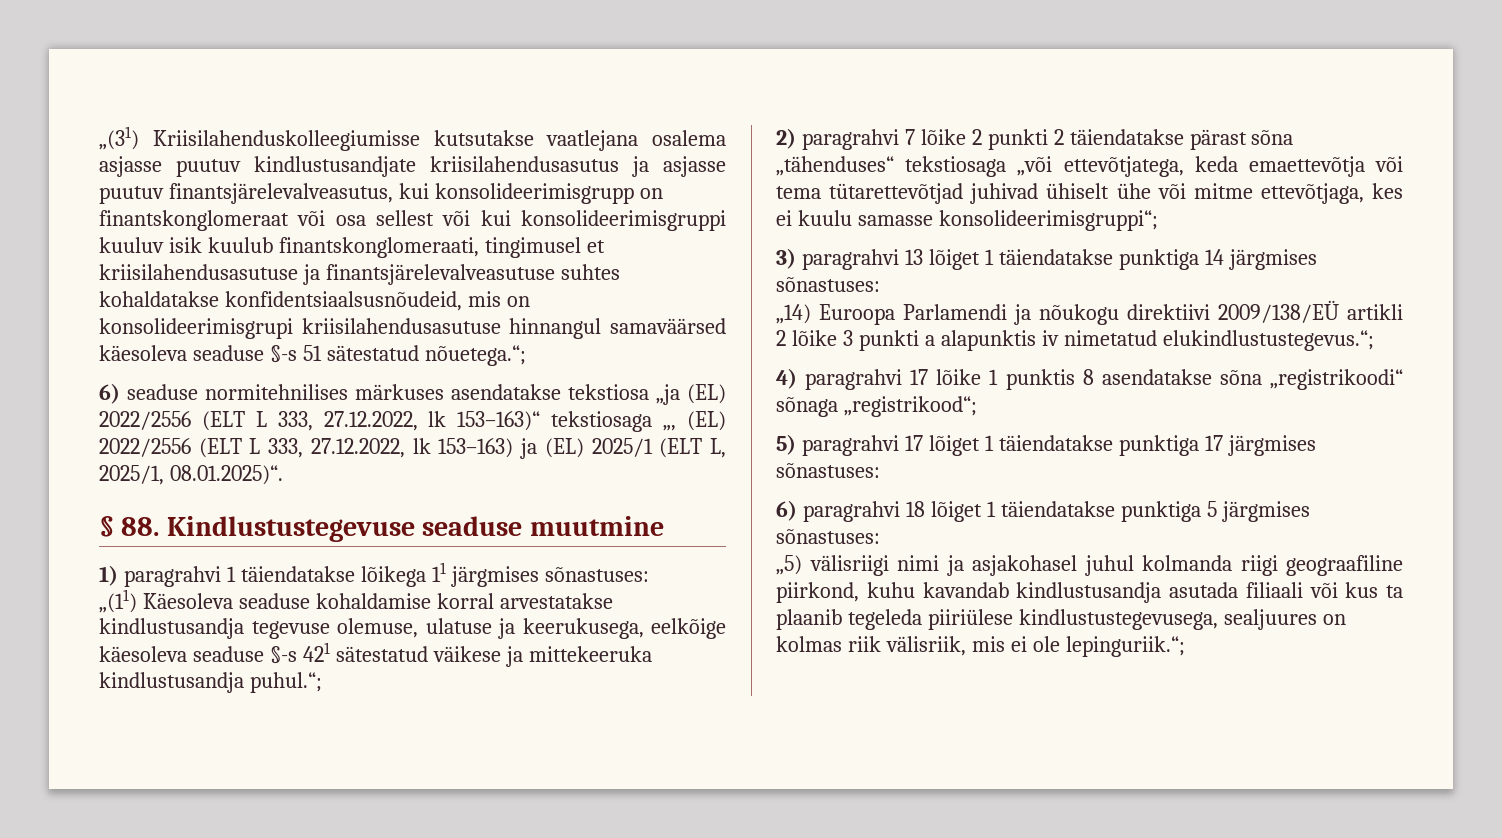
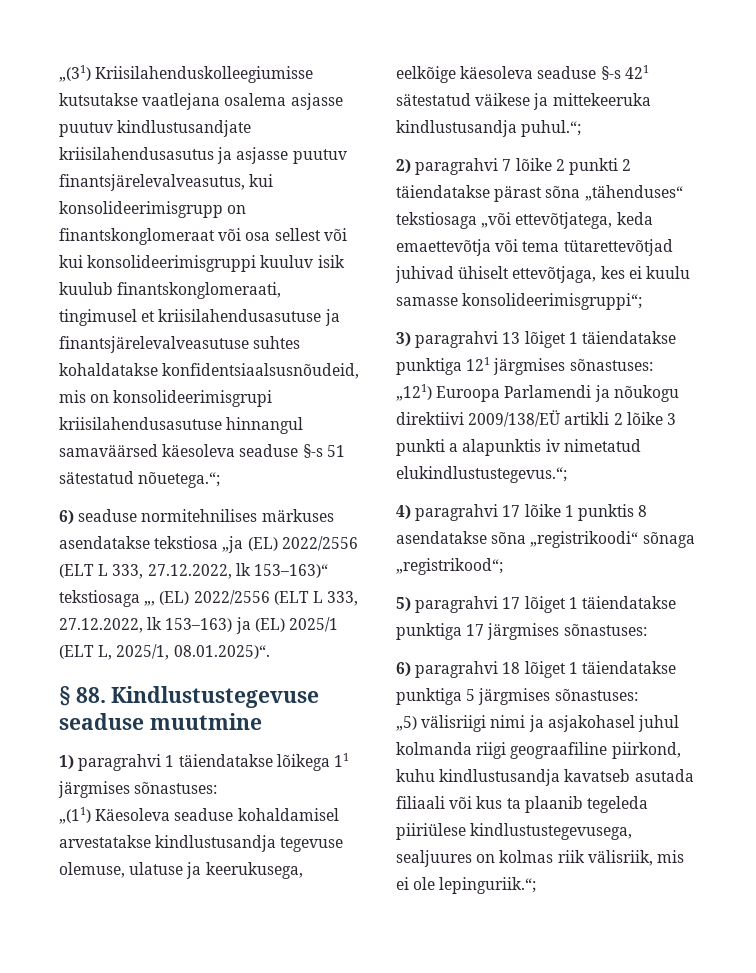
[315,593,494,609] kohaldamise korral -> [237,808,339,821] kohaldamisel
[1116,183,1253,199] ühe või mitme -> (510, 272) none
[1204,249,1317,270] [776,277,880,292] [776,304,811,324] 14 järgmises sõnastuses: // „14) -> [466,357,653,375] [396,384,432,401] 121 järgmises sõnastuses: // „121)
[922,582,1162,603] kavandab kindlustusandja -> [439,769,631,786] kindlustusandja kavatseb

